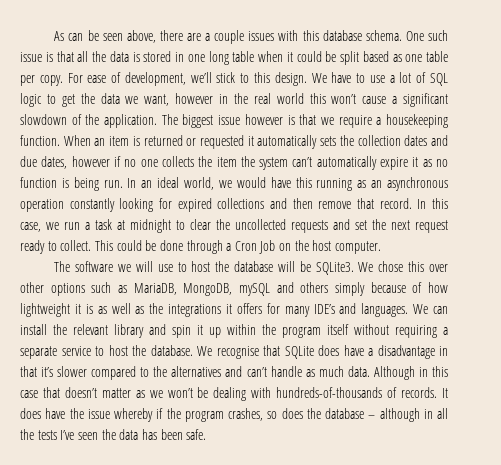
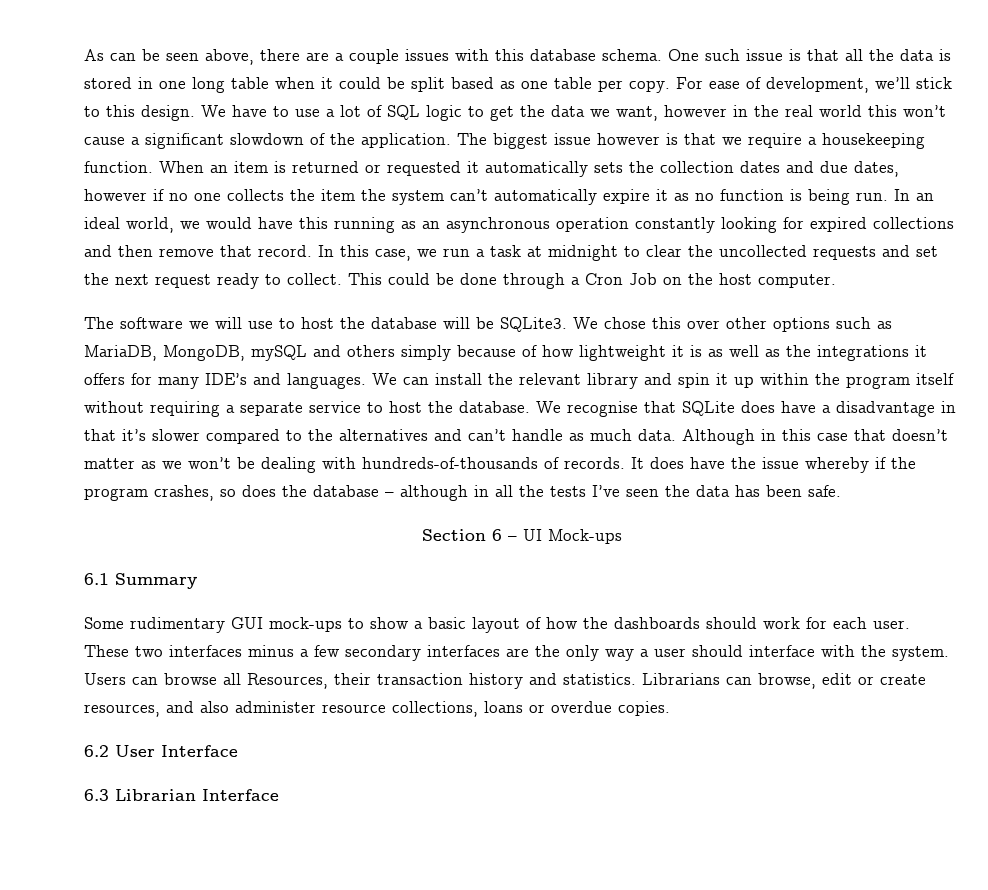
(207, 434) none -> [422,529,622,544] [84,573,197,589] [84,617,910,633] [84,645,949,661] [84,673,926,689] [84,701,670,717] [84,745,238,757] [84,789,279,801] // Section 6 – UI Mock-ups // 6.1 Summary // Some rudimentary GUI mock-ups to show a basic layout of how the dashboards should work for each user. These two interfaces minus a few secondary interfaces are the only way a user should interface with the system. Users can browse all Resources, their transaction history and statistics. Librarians can browse, edit or create resources, and also administer resource collections, loans or overdue copies. // 6.2 User Interface // 6.3 Librarian Interface

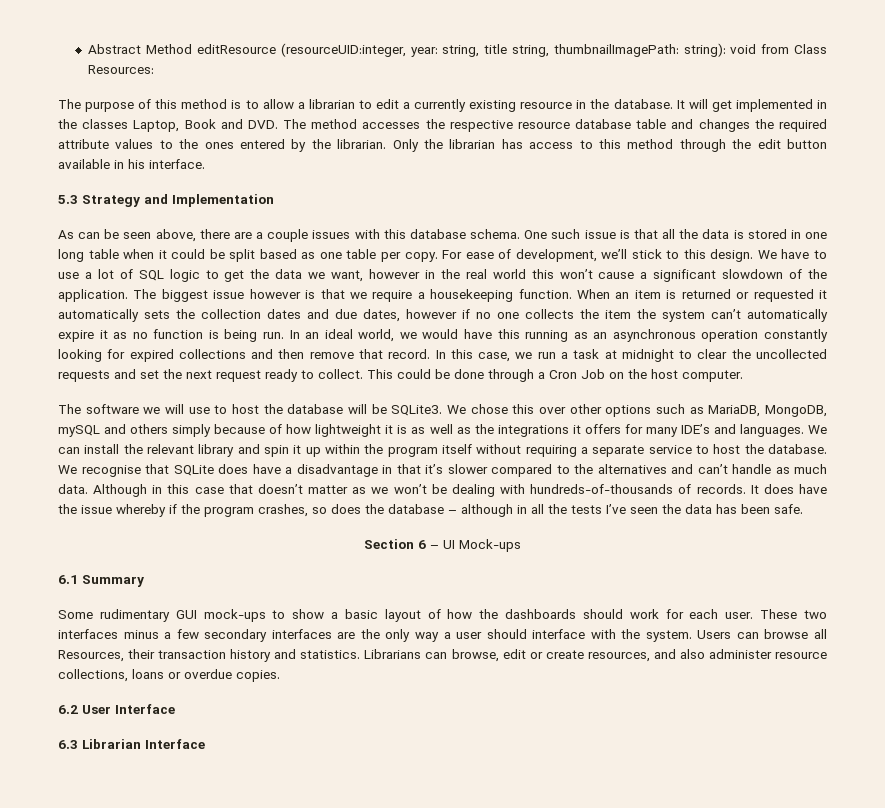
(84, 55) none -> [88,43,828,57] [88,65,155,74] [58,99,827,112] [58,119,827,132] [58,139,827,152] [58,159,205,169] [58,194,274,207] Abstract Method editResource (resourceUID:integer, year: string, title string, thumbnailImagePath: string): void from Class Resources: // The purpose of this method is to allow a librarian to edit a currently existing resource in the database. It will get implemented in the classes Laptop, Book and DVD. The method accesses the respective resource database table and changes the required attribute values to the ones entered by the librarian. Only the librarian has access to this method through the edit button available in his interface. // 5.3 Strategy and Implementation //

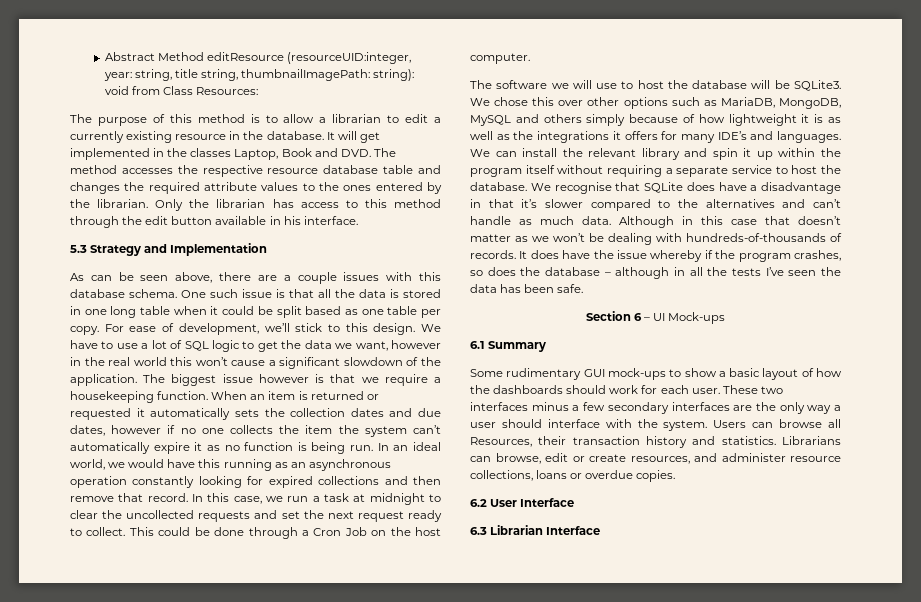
[58,425,100,437] mySQL -> [470,115,511,126] MySQL
[679,649,705,659] also -> (717, 457) none

